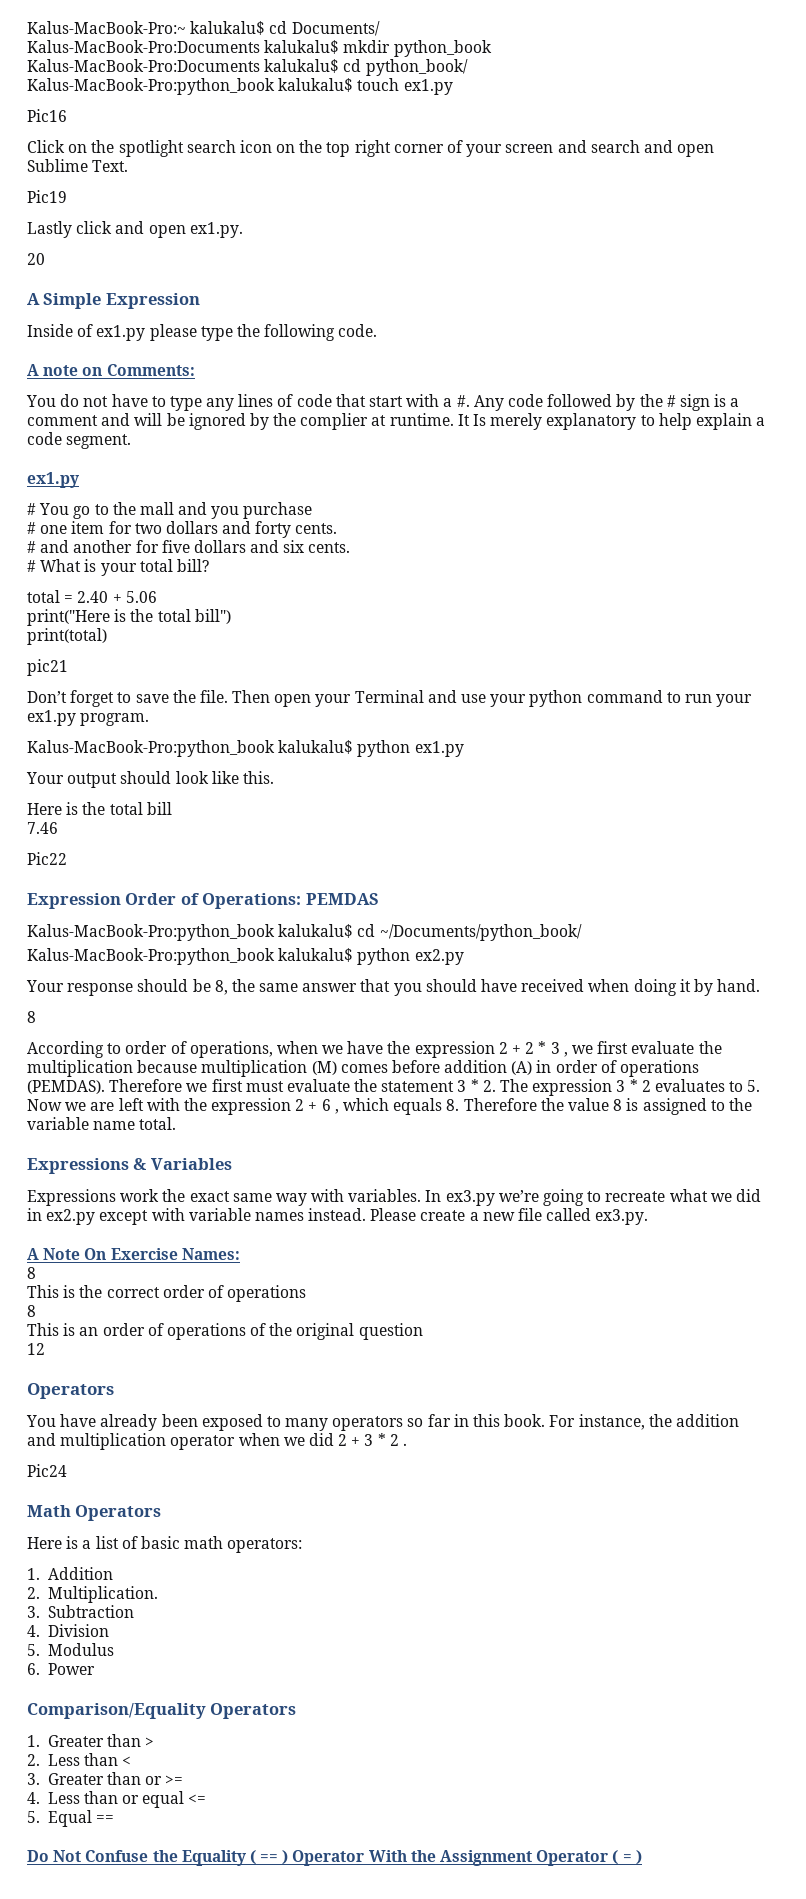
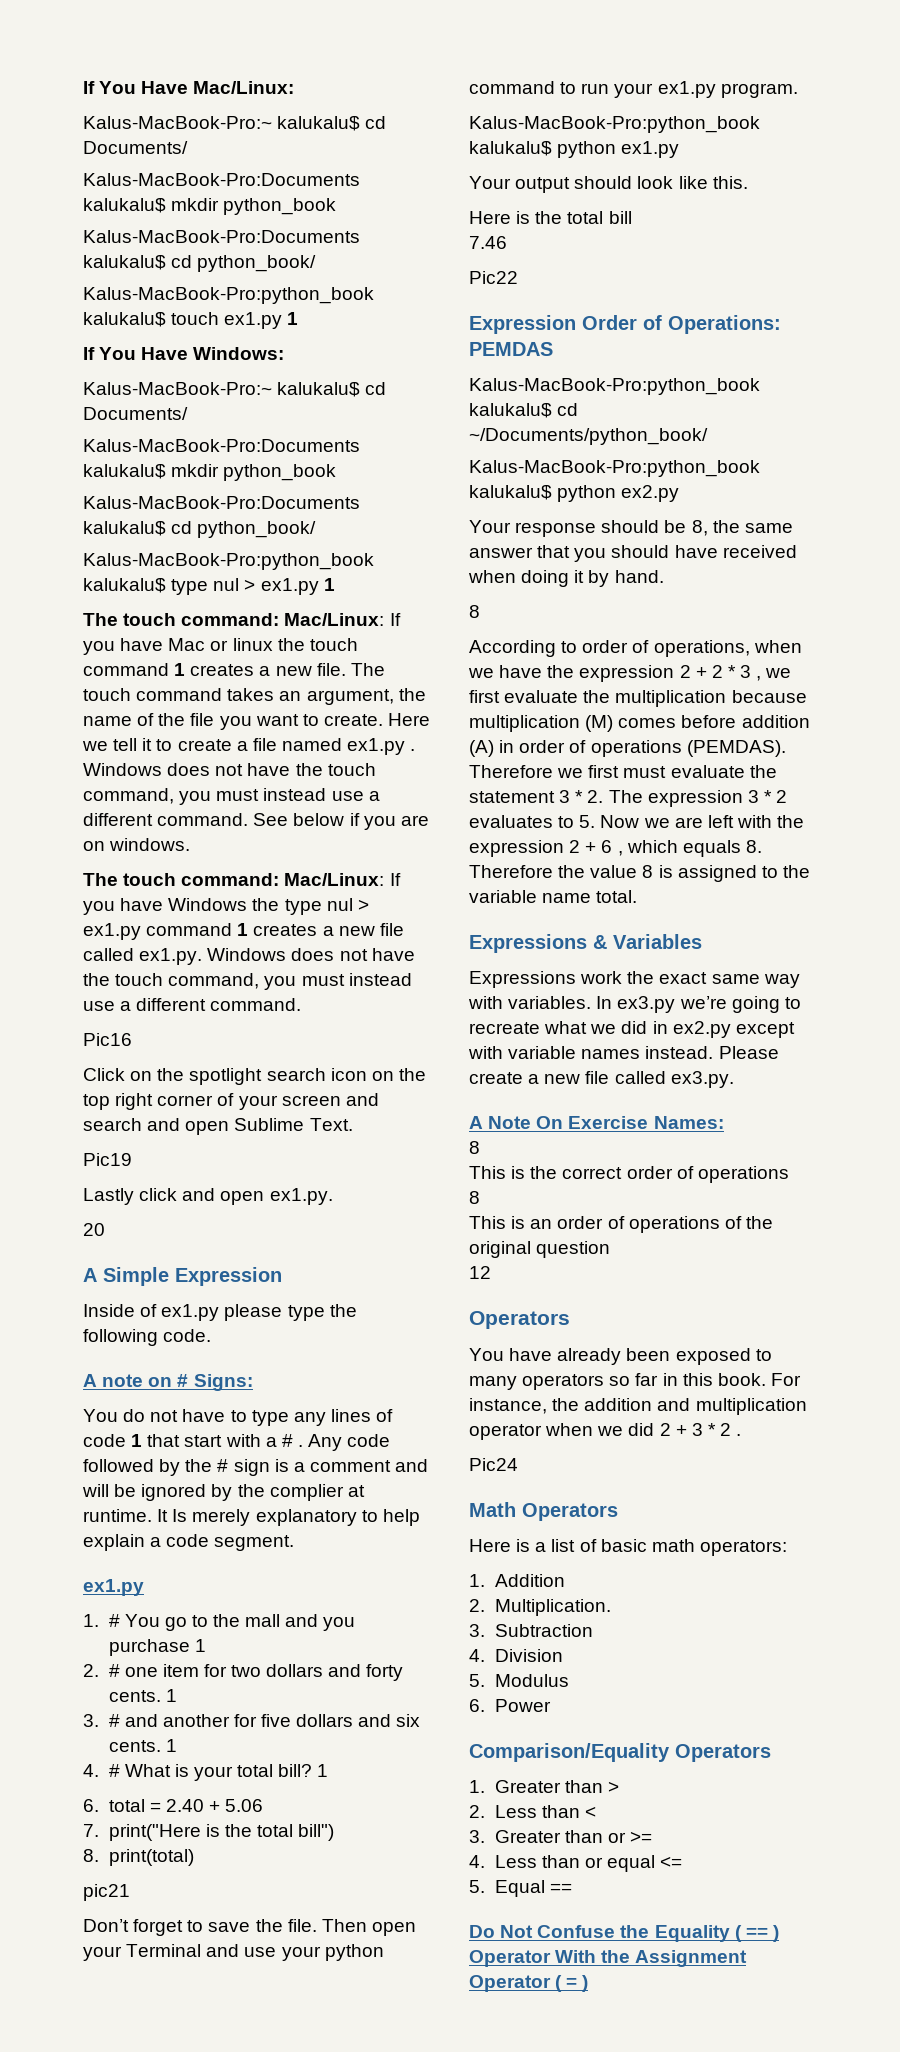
(27, 27) none -> [83,81,295,94] If You Have Mac/Linux: //
(453, 87) none -> [287,312,299,325] [83,347,285,360] [83,382,387,397] [83,407,188,420] [83,439,360,452] [83,464,337,481] [83,496,360,509] [83,521,317,538] [83,553,374,570] [83,578,335,595] [83,613,401,626] [83,638,358,655] [83,663,385,676] [83,688,426,705] [83,713,431,730] [82,738,416,755] [83,763,376,776] [83,788,380,805] [83,813,429,830] [83,838,191,851] [83,873,401,886] [83,898,369,915] [83,923,404,940] [83,948,415,965] [83,973,412,990] [83,998,302,1011] 1 // If You Have Windows: // Kalus-MacBook-Pro:~ kalukalu$ cd Documents/ // Kalus-MacBook-Pro:Documents kalukalu$ mkdir python_book // Kalus-MacBook-Pro:Documents kalukalu$ cd python_book/ // Kalus-MacBook-Pro:python_book kalukalu$ type nul > ex1.py 1 // The touch command: Mac/Linux: If you have Mac or linux the touch command 1 creates a new file. The touch command takes an argument, the name of the file you want to create. Here we tell it to create a file named ex1.py . Windows does not have the touch command, you must instead use a different command. See below if you are on windows. // The touch command: Mac/Linux: If you have Windows the type nul > ex1.py command 1 creates a new file called ex1.py. Windows does not have the touch command, you must instead use a different command.
[106,364,195,376] Comments: -> [177,1374,253,1391] # Signs:
(332, 400) none -> [131,1434,143,1447] 1
[456,395,470,407] #. -> [281,1434,303,1447] # .
(79, 480) none -> [83,1614,99,1627] 1.
(313, 510) // -> [194,1639,206,1652] [83,1664,99,1677] 1 // 2.
(338, 528) // -> [165,1689,177,1702] [83,1714,99,1727] 1 // 3.
(351, 547) // -> [165,1739,177,1752] [83,1764,99,1777] 1 // 4.
(209, 565) // -> [317,1764,329,1777] [83,1799,99,1812] 1 // 6.
(157, 597) none -> [83,1824,99,1837] 7.
(231, 616) none -> [83,1849,99,1862] 8.

